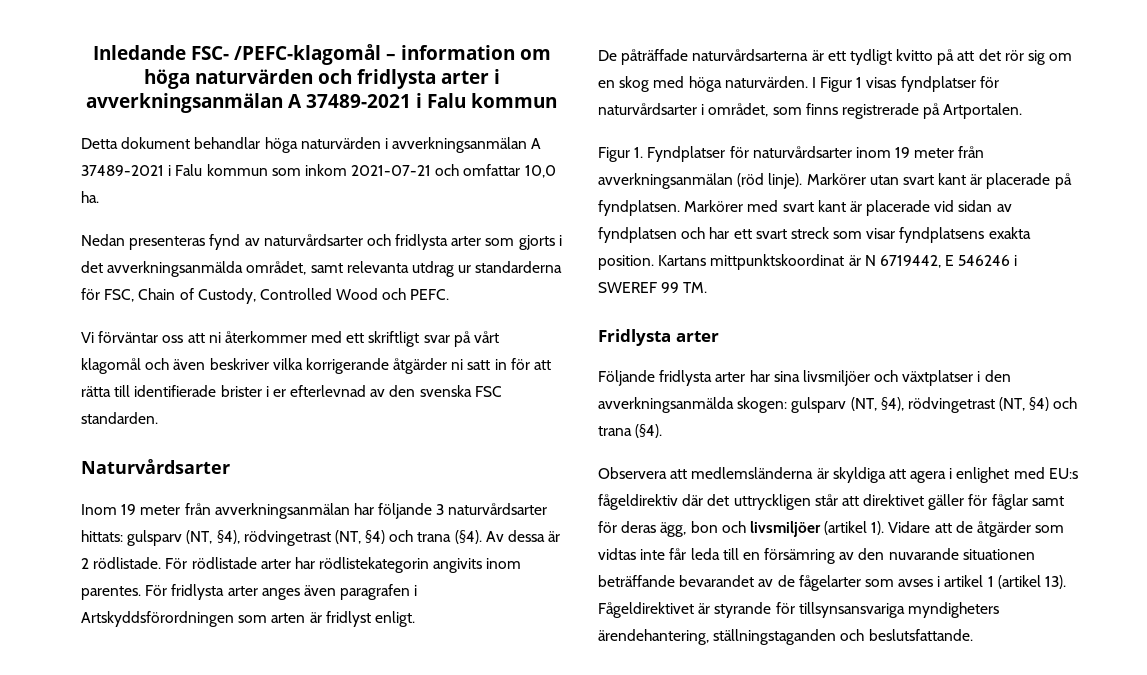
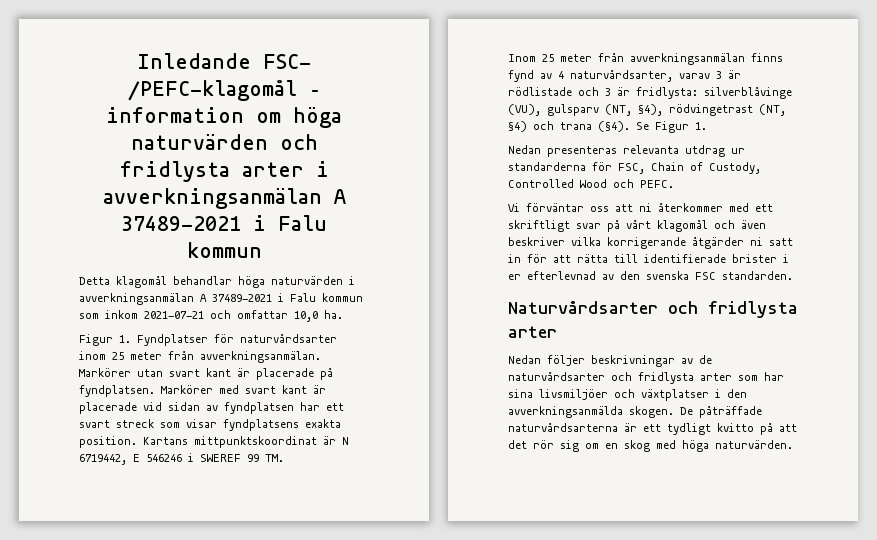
[121,137,191,149] dokument -> [116,276,167,288] klagomål
[81,234,562,250] [81,261,343,277] Nedan presenteras fynd av naturvårdsarter och fridlysta arter som gjorts i det avverkningsanmälda området, samt -> [79,334,337,346] [79,351,321,363] [79,368,333,380] [79,385,326,397] [79,402,344,414] [79,419,341,431] [79,436,349,448] [79,453,284,465] [508,53,783,65] [508,70,741,82] [508,87,792,99] [508,104,786,116] [508,121,707,133] [508,145,617,157] Figur 1. Fyndplatser för naturvårdsarter inom 25 meter från avverkningsanmälan. Markörer utan svart kant är placerade på fyndplatsen. Markörer med svart kant är placerade vid sidan av fyndplatsen har ett svart streck som visar fyndplatsens exakta position. Kartans mittpunktskoordinat är N 6719442, E 546246 i SWEREF 99 TM. // Inom 25 meter från avverkningsanmälan finns fynd av 4 naturvårdsarter, varav 3 är rödlistade och 3 är fridlysta: silverblåvinge (VU), gulsparv (NT, §4), rödvingetrast (NT, §4) och trana (§4). Se Figur 1. // Nedan presenteras
[81,503,548,519] [81,530,561,546] [81,557,522,573] [81,584,418,600] [81,611,415,627] // Inom 19 meter från avverkningsanmälan har följande 3 naturvårdsarter hittats: gulsparv (NT, §4), rödvingetrast (NT, §4) och trana (§4). Av dessa är 2 rödlistade. För rödlistade arter har rödlistekategorin angivits inom parentes. För fridlysta arter anges även paragrafen i Artskyddsförordningen som arten är fridlyst enligt. // -> [668,301,798,318] [508,326,557,338] [508,355,712,367] [508,372,784,384] [508,389,747,401] [508,406,674,418] och fridlysta arter // Nedan följer beskrivningar av de naturvårdsarter och fridlysta arter som har sina livsmiljöer och växtplatser i den avverkningsanmälda skogen.
[811,76,999,92] [598,103,1023,119] [598,146,985,162] [598,173,1072,189] [598,200,1012,216] [598,227,1031,243] [598,254,1018,270] [598,282,708,293] [598,329,719,346] [598,370,1011,386] [598,397,1078,413] [598,424,663,438] [598,467,1078,483] [598,494,1064,510] [598,521,1065,537] [598,548,1035,564] [598,575,1067,591] [598,602,999,618] [598,629,973,645] I Figur 1 visas fyndplatser för naturvårdsarter i området, som finns registrerade på Artportalen. // Figur 1. Fyndplatser för naturvårdsarter inom 19 meter från avverkningsanmälan (röd linje). Markörer utan svart kant är placerade på fyndplatsen. Markörer med svart kant är placerade vid sidan av fyndplatsen och har ett svart streck som visar fyndplatsens exakta position. Kartans mittpunktskoordinat är N 6719442, E 546246 i SWEREF 99 TM. // Fridlysta arter // Följande fridlysta arter har sina livsmiljöer och växtplatser i den avverkningsanmälda skogen: gulsparv (NT, §4), rödvingetrast (NT, §4) och trana (§4). // Observera att medlemsländerna är skyldiga att agera i enlighet med EU:s fågeldirektiv där det uttryckligen står att direktivet gäller för fåglar samt för deras ägg, bon och livsmiljöer (artikel 1). Vidare att de åtgärder som vidtas inte får leda till en försämring av den nuvarande situationen beträffande bevarandet av de fågelarter som avses i artikel 1 (artikel 13). Fågeldirektivet är styrande för tillsynsansvariga myndigheters ärendehantering, ställningstaganden och beslutsfattande. -> (793, 444) none

